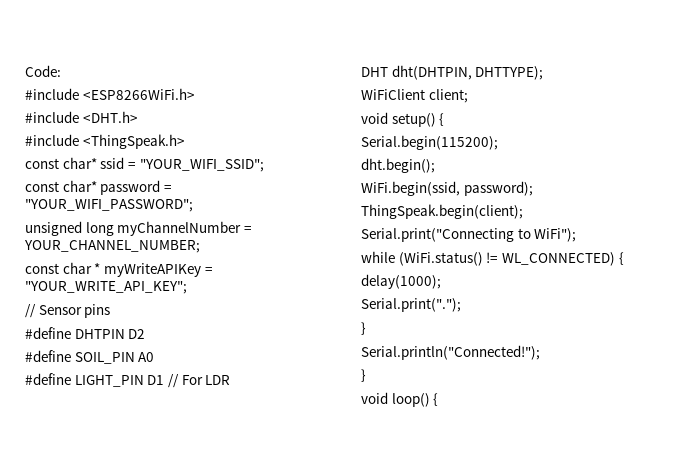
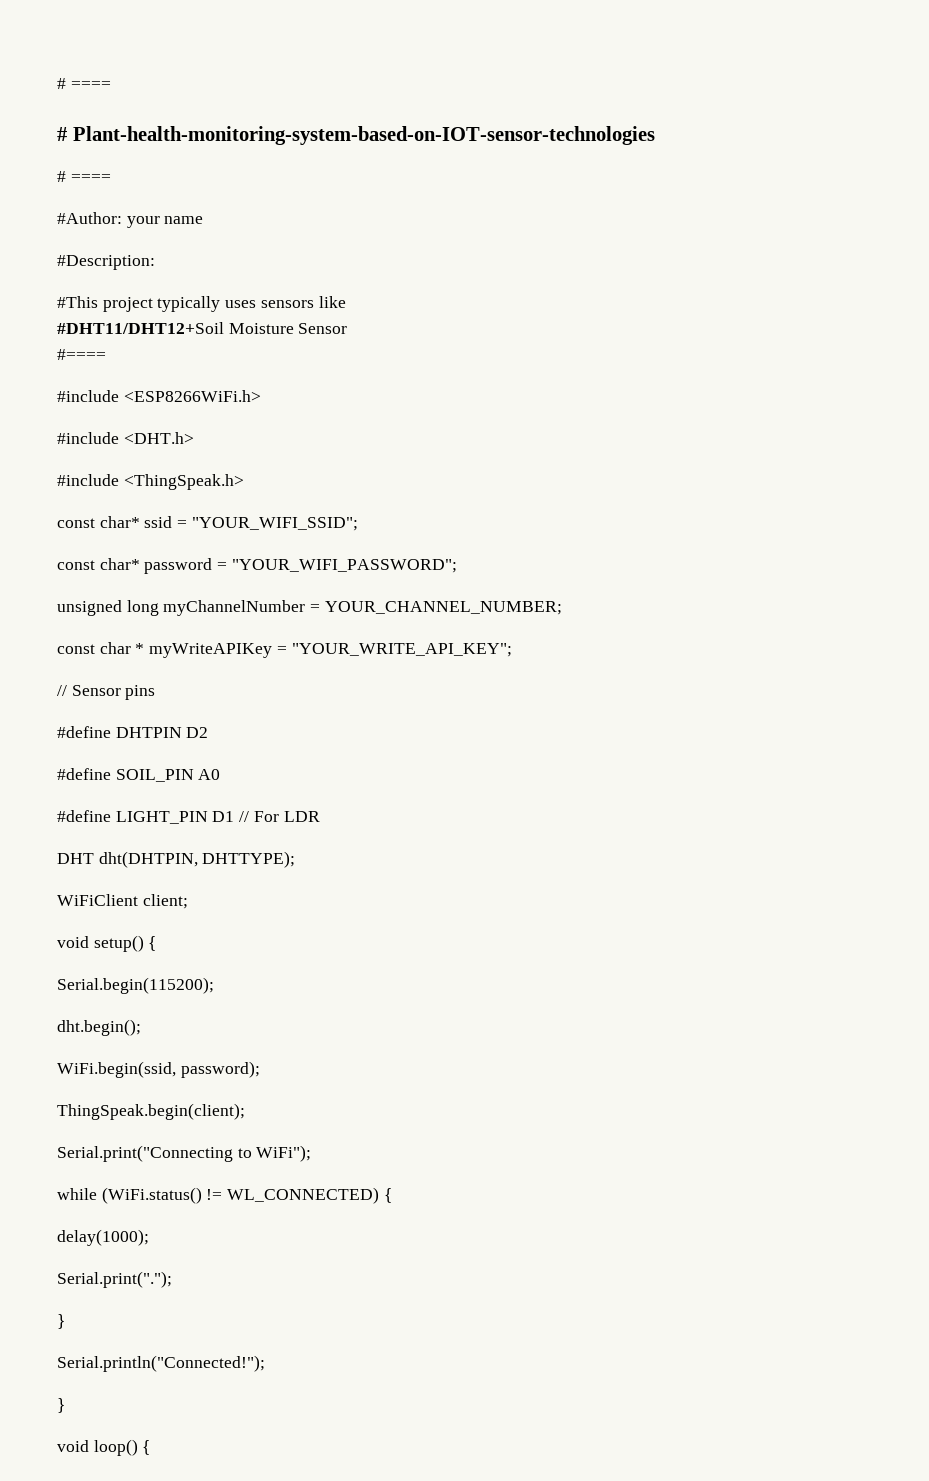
[25,65,61,77] Code: -> [57,78,111,89] [57,126,655,145] [57,171,111,182] [57,212,204,228] [57,255,155,270] [57,296,346,312] [57,322,348,334] [57,349,106,360] # ==== // # Plant-health-monitoring-system-based-on-IOT-sensor-technologies // # ==== // #Author: your name // #Description: // #This project typically uses sensors like // #DHT11/DHT12+Soil Moisture Sensor // #====

